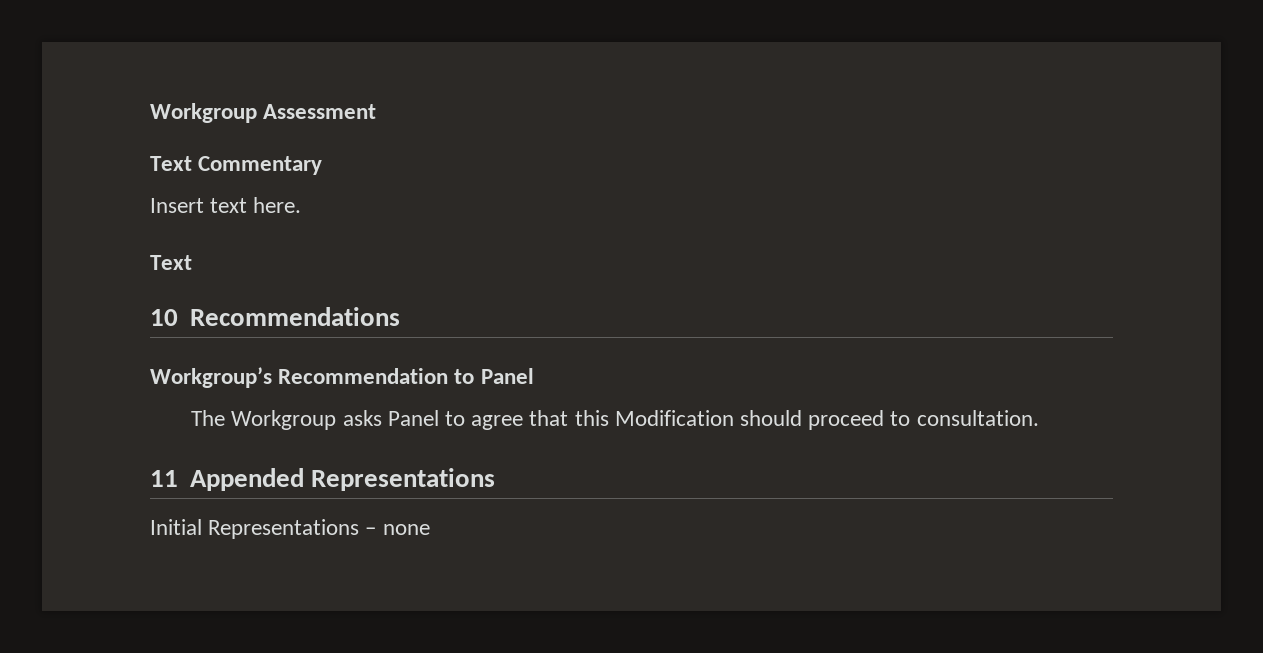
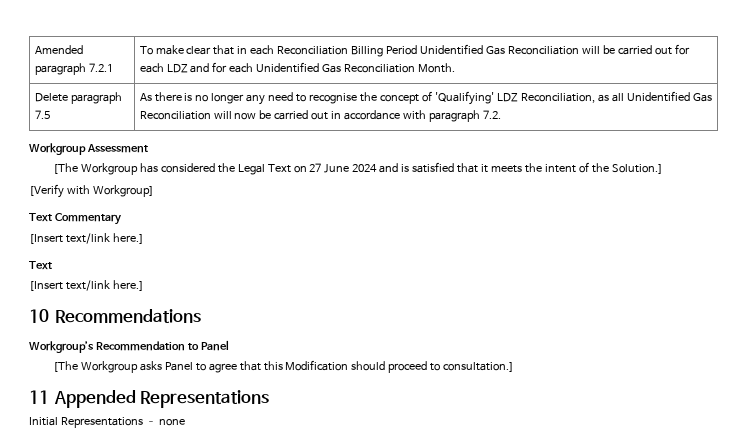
[150,103,377,123] [150,156,323,175] [150,197,302,213] [150,255,192,270] Workgroup Assessment // Text Commentary // Insert text here. // Text -> [34,45,83,54] [34,63,113,75] [139,44,691,57] [139,62,456,73] [34,92,122,104] [34,110,50,119] [139,91,713,105] [139,110,502,122] [29,143,148,155] [52,162,664,175] [29,184,154,198] [29,213,121,225] [29,233,144,244] [29,261,52,270] [29,280,144,291] Amended paragraph 7.2.1 | To make clear that in each Reconciliation Billing Period Unidentified Gas Reconciliation will be carried out for each LDZ and for each Unidentified Gas Reconciliation Month. // Delete paragraph 7.5 | As there is no longer any need to recognise the concept of 'Qualifying' LDZ Reconciliation, as all Unidentified Gas Reconciliation will now be carried out in accordance with paragraph 7.2. // Workgroup Assessment // [The Workgroup has considered the Legal Text on 27 June 2024 and is satisfied that it meets the intent of the Solution.] // [Verify with Workgroup] // Text Commentary // [Insert text/link here.] // Text // [Insert text/link here.]
[191,410,226,426] The -> [52,361,78,372] [The
[916,410,1039,426] consultation. -> [443,362,515,372] consultation.]

